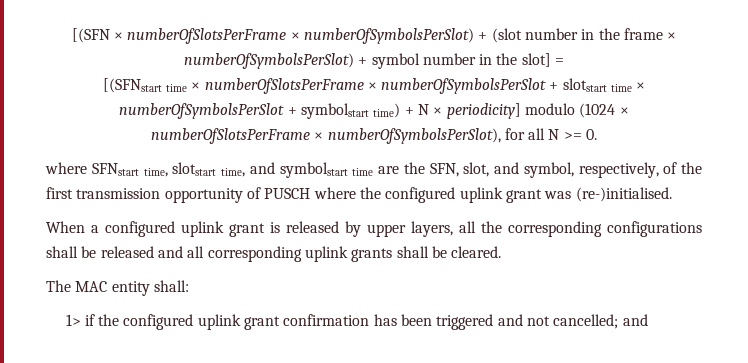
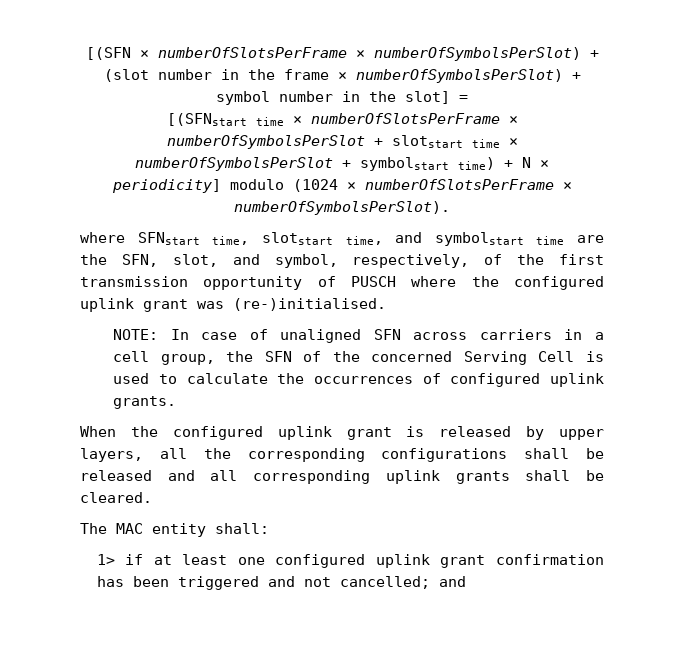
[327,128,598,144] numberOfSymbolsPerSlot), for all N >= 0. -> [234,201,450,215] numberOfSymbolsPerSlot).
(672, 194) none -> [113,329,604,343] [113,351,604,365] [113,373,604,387] [113,396,177,409] // NOTE: In case of unaligned SFN across carriers in a cell group, the SFN of the concerned Serving Cell is used to calculate the occurrences of configured uplink grants.
[91,225,99,233] a -> [130,426,158,437] the
[98,314,120,326] the -> [153,554,265,565] at least one

